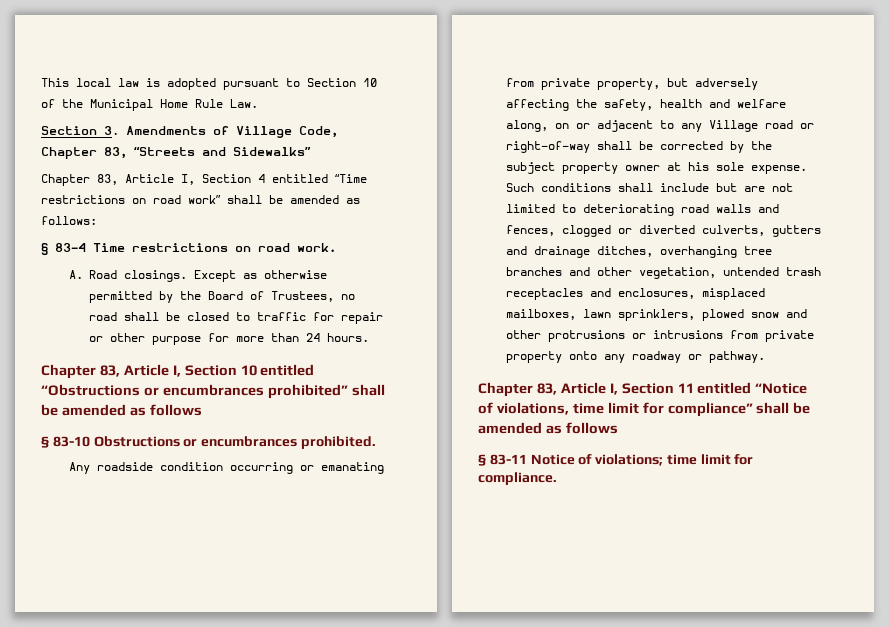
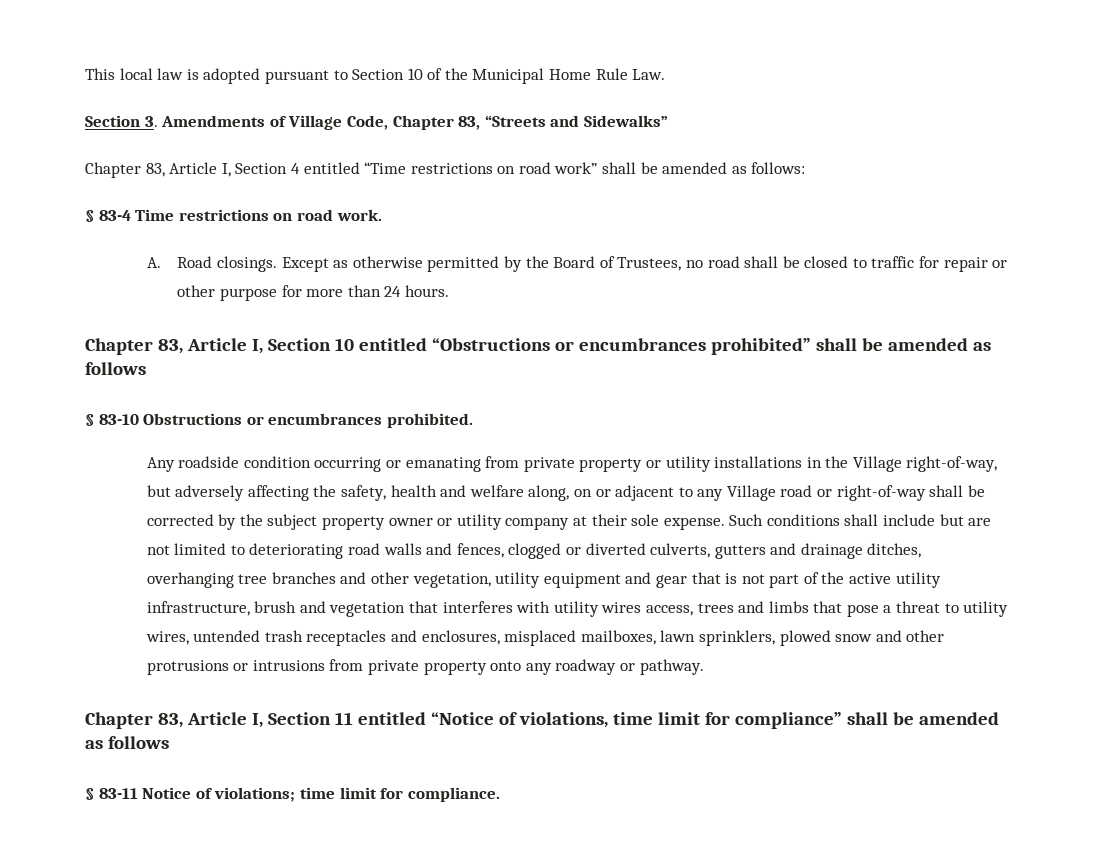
[596,78,660,90] property, -> [579,456,998,472] property or utility installations in the Village right-of-way,
[666,162,709,171] at his -> [437,514,627,530] or utility company at their
(716, 273) none -> [495,572,941,588] [146,601,1009,617] [145,631,189,645] utility equipment and gear that is not part of the active utility infrastructure, brush and vegetation that interferes with utility wires access, trees and limbs that pose a threat to utility wires,

